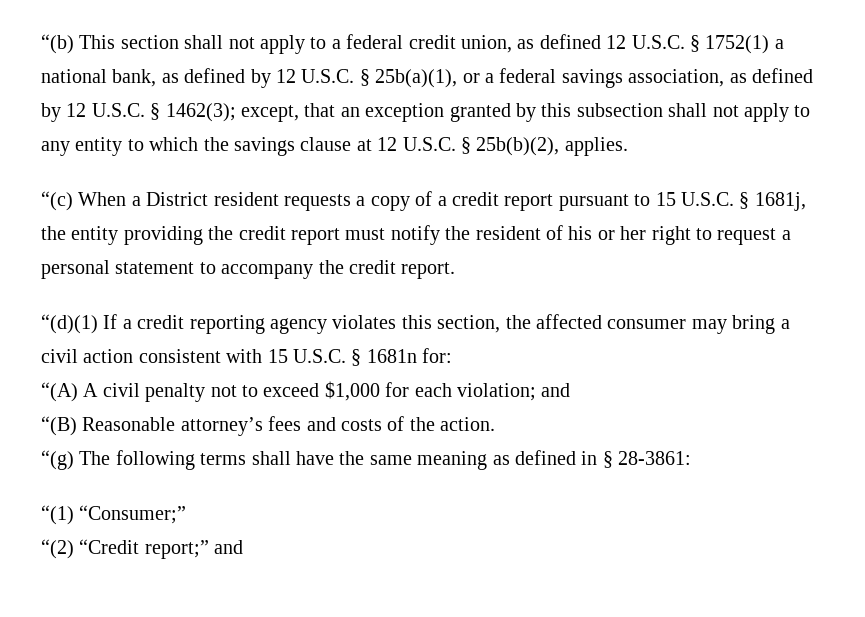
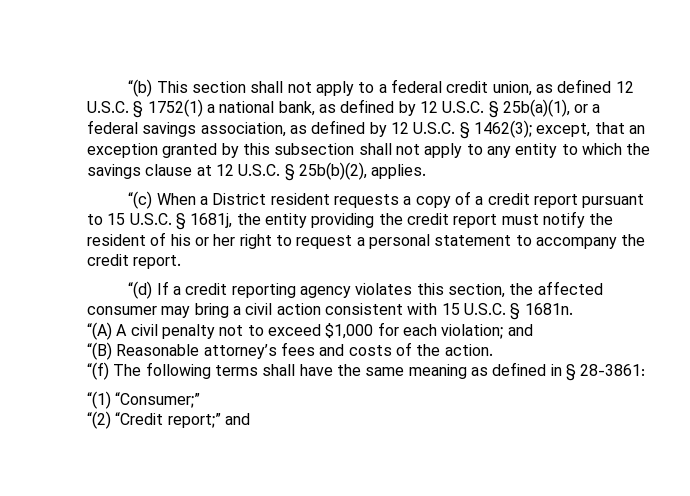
[41,314,98,334] “(d)(1) -> [128,281,153,299] “(d)
[366,348,453,363] 1681n for: -> [524,303,573,315] 1681n.
[41,450,74,470] “(g) -> [87,362,109,380] “(f)

